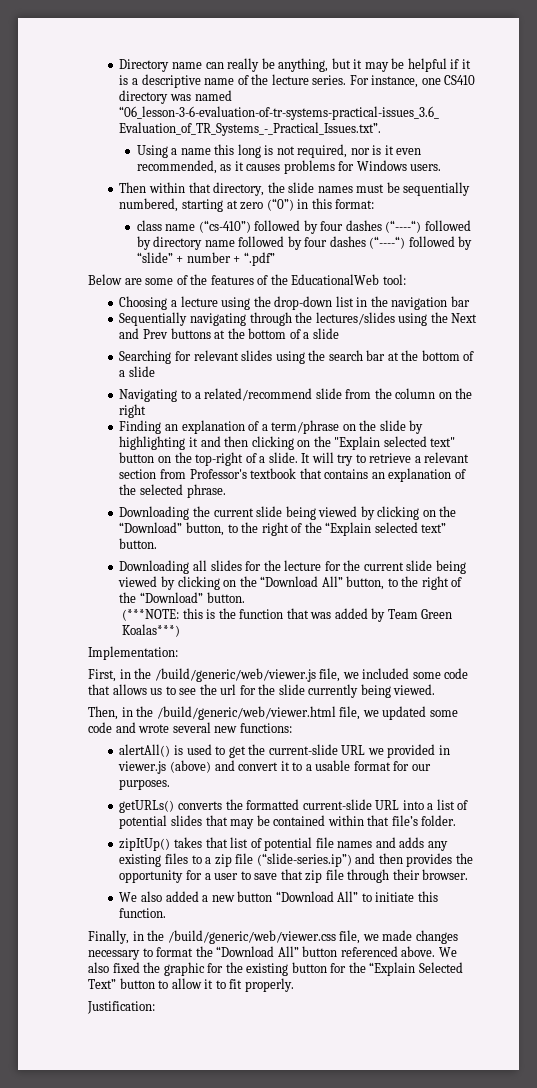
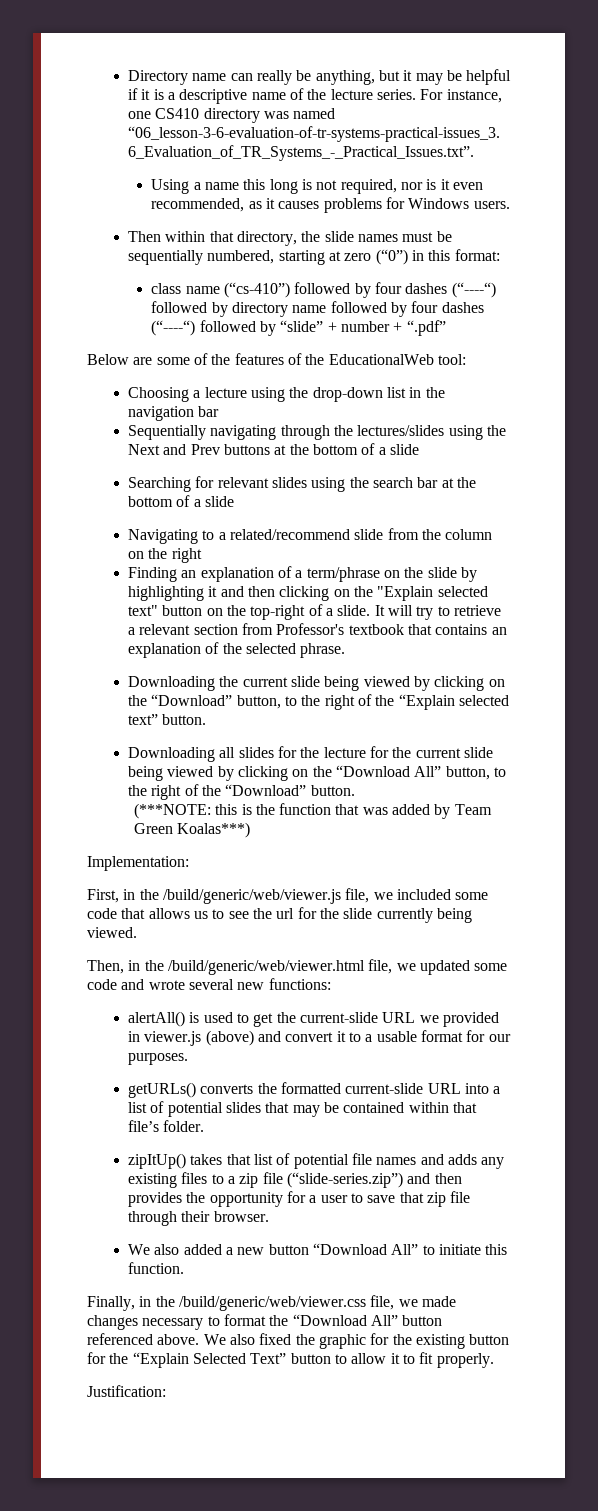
[256,853,352,867] (“slide-series.ip”) -> [286,1172,403,1188] (“slide-series.zip”)

